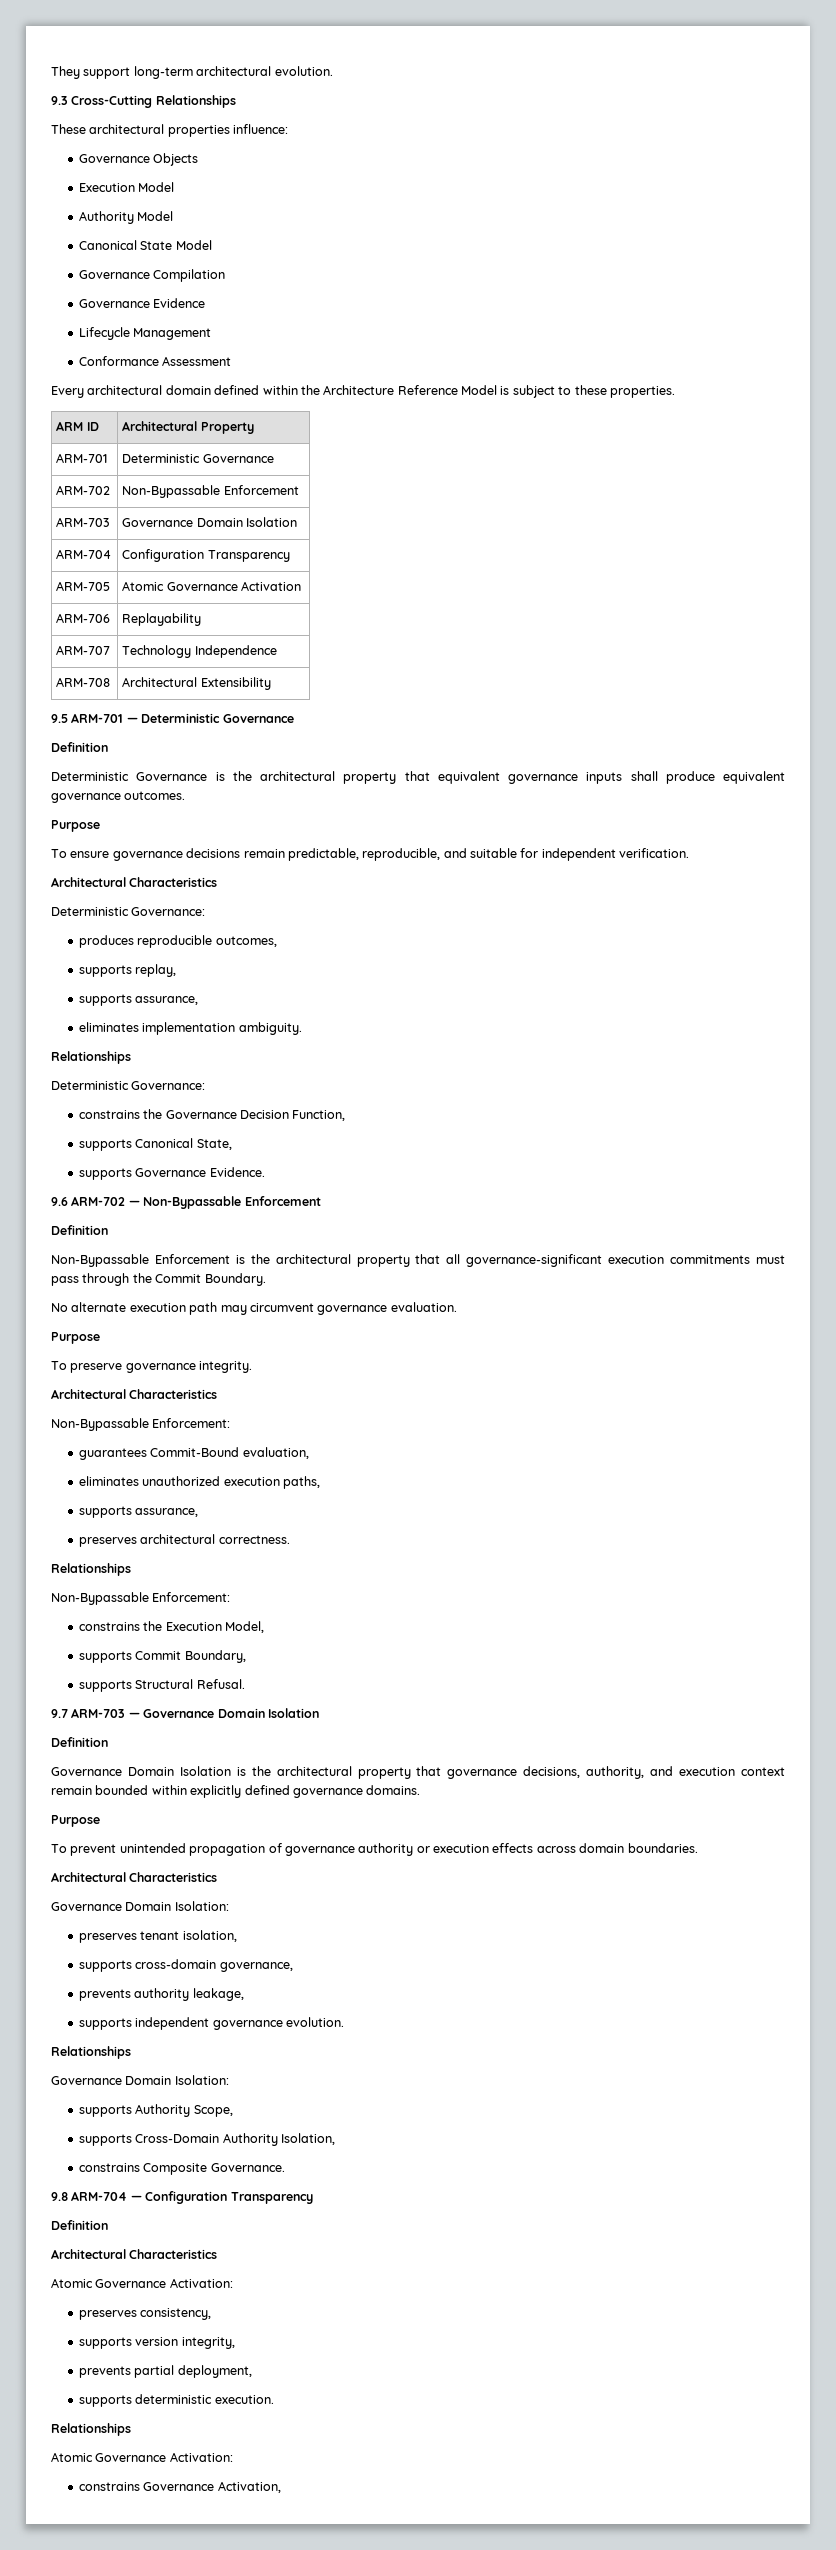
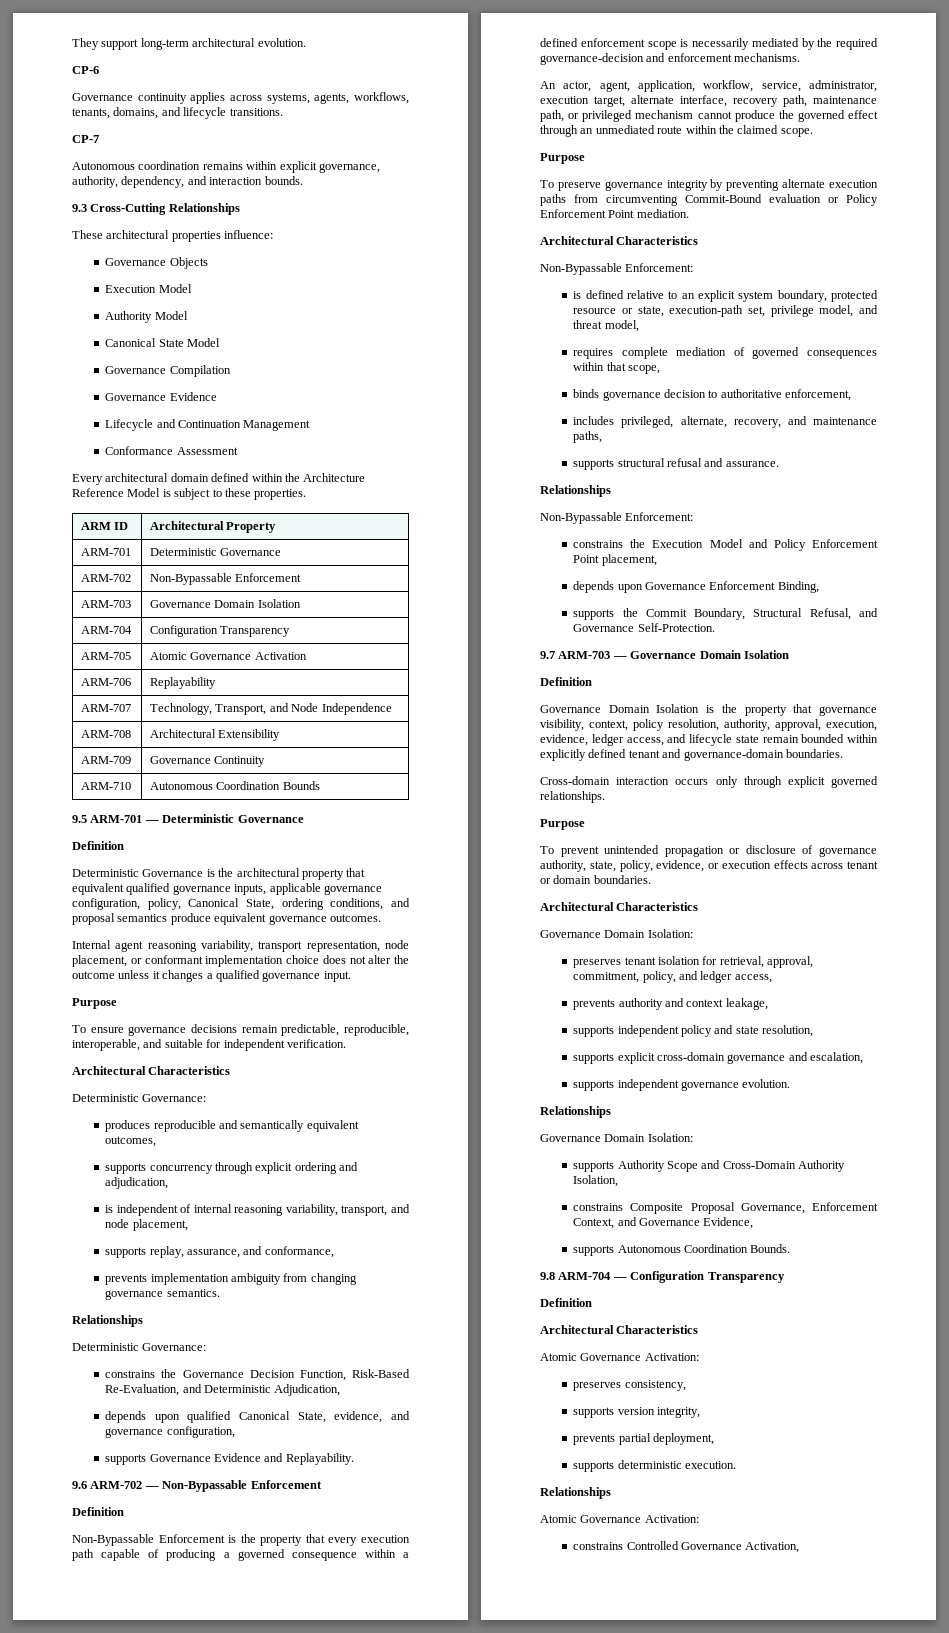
(333, 71) none -> [72,66,99,74] [72,92,409,104] [72,107,283,119] [72,135,99,143] [72,161,380,173] [72,176,303,188] // CP-6 // Governance continuity applies across systems, agents, workflows, tenants, domains, and lifecycle transitions. // CP-7 // Autonomous coordination remains within explicit governance, authority, dependency, and interaction bounds.
(130, 333) none -> [156,419,241,428] and Continuation
[122,645,192,658] Technology -> [150,703,319,715] Technology, Transport, and Node
(271, 683) none -> [81,756,132,764] [150,756,266,767] [81,782,132,790] [150,781,320,790] // ARM-709 | Governance Continuity // ARM-710 | Autonomous Coordination Bounds
[508,771,785,784] [51,791,186,803] governance inputs shall produce equivalent governance outcomes. -> [126,883,382,895] [72,898,410,910] [72,913,381,925] [72,940,409,952] [72,955,409,967] [72,970,351,982] qualified governance inputs, applicable governance configuration, policy, Canonical State, ordering conditions, and proposal semantics produce equivalent governance outcomes. // Internal agent reasoning variability, transport representation, node placement, or conformant implementation choice does not alter the outcome unless it changes a qualified governance input.
(441, 854) none -> [72,1039,140,1051] interoperable,
(213, 941) none -> [218,1120,359,1132] and semantically equivalent
[135,964,177,977] [78,994,199,1006] [78,1022,302,1035] replay, // supports assurance, // eliminates implementation ambiguity. -> [149,1162,359,1174] [105,1177,169,1189] [105,1204,411,1216] [105,1219,188,1231] [105,1246,334,1258] [105,1273,357,1285] [105,1289,220,1300] concurrency through explicit ordering and adjudication, // is independent of internal reasoning variability, transport, and node placement, // supports replay, assurance, and conformance, // prevents implementation ambiguity from changing governance semantics.
[78,1138,232,1151] // supports Canonical State, -> [352,1369,410,1378] [105,1384,341,1396] [105,1411,411,1423] [105,1426,235,1438] Risk-Based Re-Evaluation, and Deterministic Adjudication, // depends upon qualified Canonical State, evidence, and governance configuration,
[209,1167,265,1177] Evidence. -> [213,1453,354,1465] Evidence and Replayability.
[275,1254,785,1267] [51,1273,266,1286] [51,1302,457,1315] [51,1332,100,1344] [51,1361,253,1373] [51,1389,218,1399] [51,1418,231,1431] [78,1447,309,1460] [78,1476,321,1489] [78,1506,199,1518] [78,1534,290,1547] architectural property that all governance-significant execution commitments must pass through the Commit Boundary. // No alternate execution path may circumvent governance evaluation. // Purpose // To preserve governance integrity. // Architectural Characteristics // Non-Bypassable Enforcement: // guarantees Commit-Bound evaluation, // eliminates unauthorized execution paths, // supports assurance, // preserves architectural correctness. -> [260,1534,410,1546] [72,1549,409,1561] [540,38,878,50] [540,53,801,65] [540,80,877,92] [540,95,877,107] [540,110,878,122] [540,125,813,137] [540,153,585,164] [540,179,878,191] [540,194,878,206] [540,209,689,218] [540,236,699,245] [540,263,694,275] [573,290,878,302] [573,305,878,317] [573,320,639,332] [573,347,877,359] [573,362,660,374] [573,389,852,401] [573,416,877,428] [573,431,603,443] [573,458,779,470] property that every execution path capable of producing a governed consequence within a defined enforcement scope is necessarily mediated by the required governance-decision and enforcement mechanisms. // An actor, agent, application, workflow, service, administrator, execution target, alternate interface, recovery path, maintenance path, or privileged mechanism cannot produce the governed effect through an unmediated route within the claimed scope. // Purpose // To preserve governance integrity by preventing alternate execution paths from circumventing Commit-Bound evaluation or Policy Enforcement Point mediation. // Architectural Characteristics // Non-Bypassable Enforcement: // is defined relative to an explicit system boundary, protected resource or state, execution-path set, privilege model, and threat model, // requires complete mediation of governed consequences within that scope, // binds governance decision to authoritative enforcement, // includes privileged, alternate, recovery, and maintenance paths, // supports structural refusal and assurance.
[225,1621,265,1633] [78,1651,132,1663] Model, // supports -> [709,539,878,551] [573,554,657,566] [573,581,819,593] [573,608,638,620] Model and Policy Enforcement Point placement, // depends upon Governance Enforcement Binding, // supports the
[78,1679,245,1692] // supports Structural Refusal. -> [753,608,878,620] [573,623,715,632] Structural Refusal, and Governance Self-Protection.
[276,1766,352,1776] architectural -> (737, 708) none
[523,1766,785,1779] decisions, authority, and execution context -> [540,719,877,731] [540,734,759,746] visibility, context, policy resolution, authority, approval, execution, evidence, ledger access, and lifecycle state
[292,1785,421,1798] governance domains. -> [628,749,843,761] [540,776,878,788] [540,791,605,803] tenant and governance-domain boundaries. // Cross-domain interaction occurs only through explicit governed relationships.
[268,1843,414,1856] of governance authority -> [729,845,877,857] [540,860,705,872] or disclosure of governance authority, state, policy, evidence,
(576, 1849) none -> [847,861,878,869] [540,878,551,884] tenant or
[182,1930,237,1942] [78,1959,293,1972] isolation, // supports cross-domain governance, -> [657,956,814,968] [573,971,772,983] isolation for retrieval, approval, commitment, policy, and ledger access,
(190, 1994) none -> [664,998,724,1007] and context
(244, 1994) none -> [573,1025,814,1037] [573,1052,864,1064] // supports independent policy and state resolution, // supports explicit cross-domain governance and escalation,
[193,2105,233,2117] [78,2134,132,2146] Scope, // supports -> [666,1160,721,1172] Scope and
[210,2163,285,2172] Governance. -> [690,1202,878,1214] [573,1217,754,1229] [573,1244,791,1256] Proposal Governance, Enforcement Context, and Governance Evidence, // supports Autonomous Coordination Bounds.
(140, 2486) none -> [626,1541,679,1550] Controlled

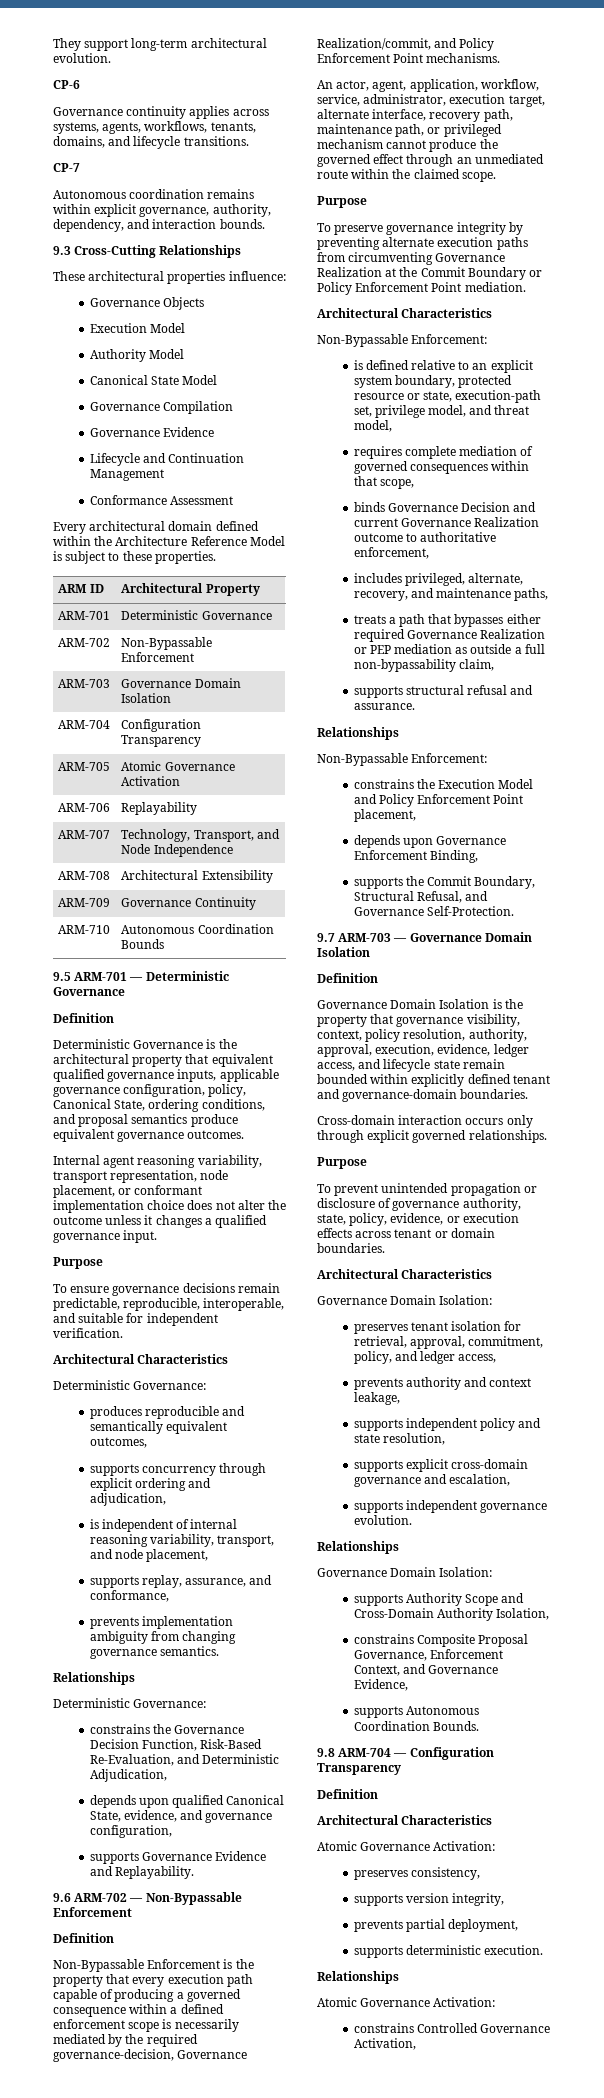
[540,53,732,65] governance-decision and enforcement -> [53,2049,248,2062] [317,38,495,51] [317,53,424,63] governance-decision, Governance Realization/commit, and Policy Enforcement Point
[685,194,821,203] Commit-Bound evaluation -> [435,253,506,262] [317,267,526,280] Governance Realization at the Commit Boundary
[602,389,706,401] governance decision -> [387,502,537,512] [353,517,540,527] [353,533,403,542] Governance Decision and current Governance Realization outcome
(603, 437) none -> [353,614,541,627] [353,629,546,642] [353,644,545,654] [353,659,494,672] // treats a path that bypasses either required Governance Realization or PEP mediation as outside a full non-bypassability claim,

